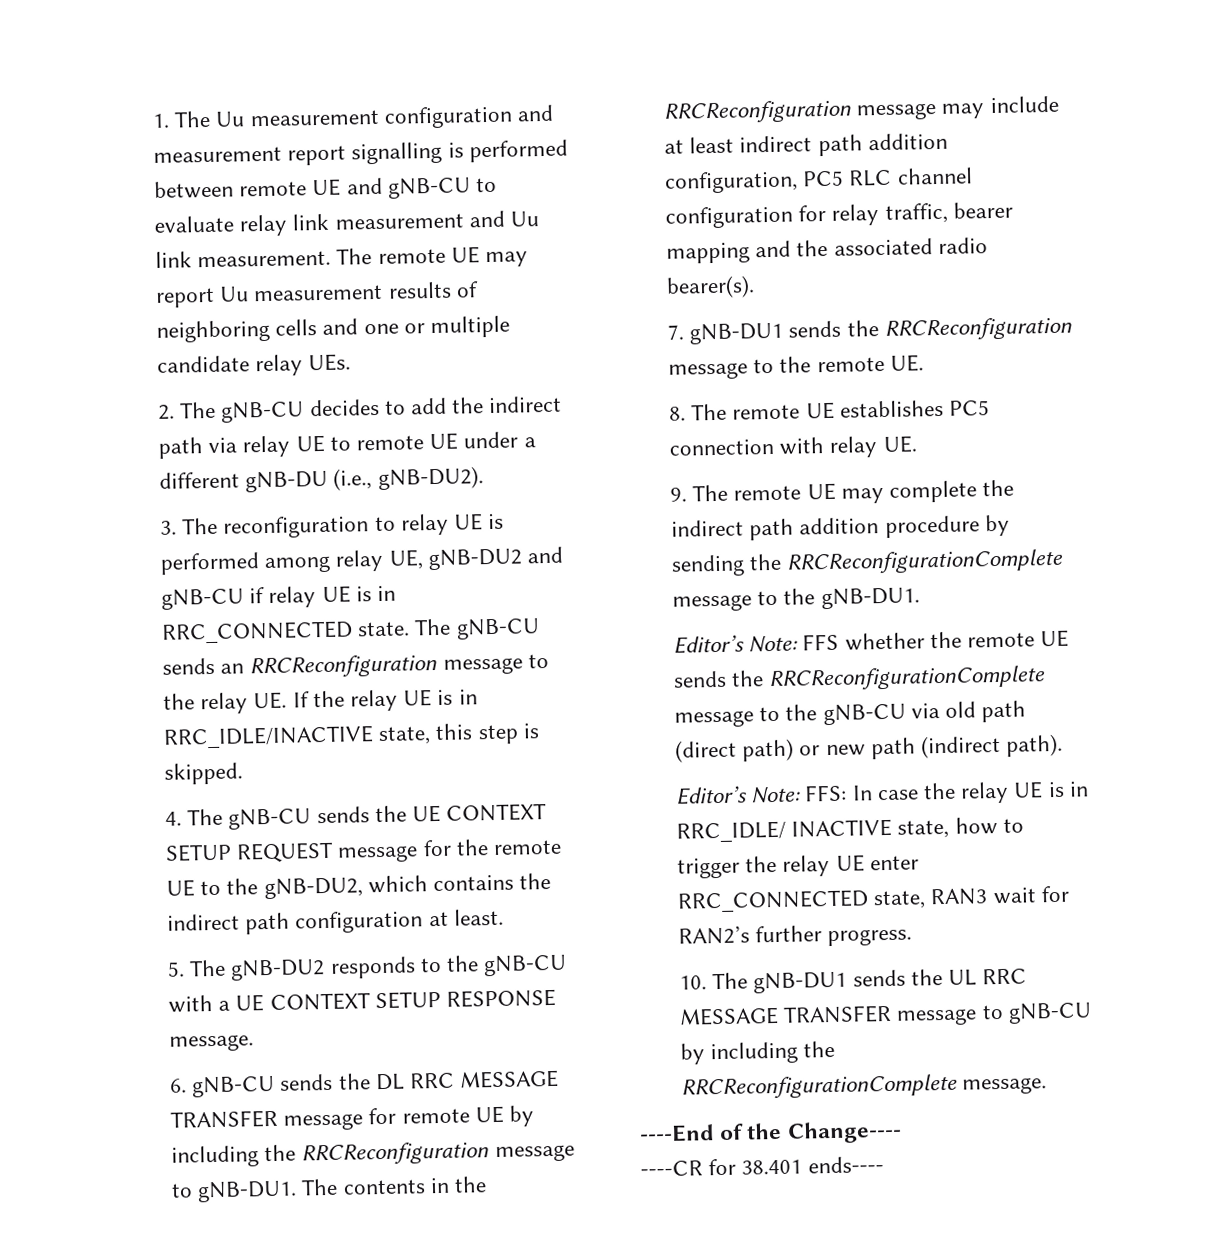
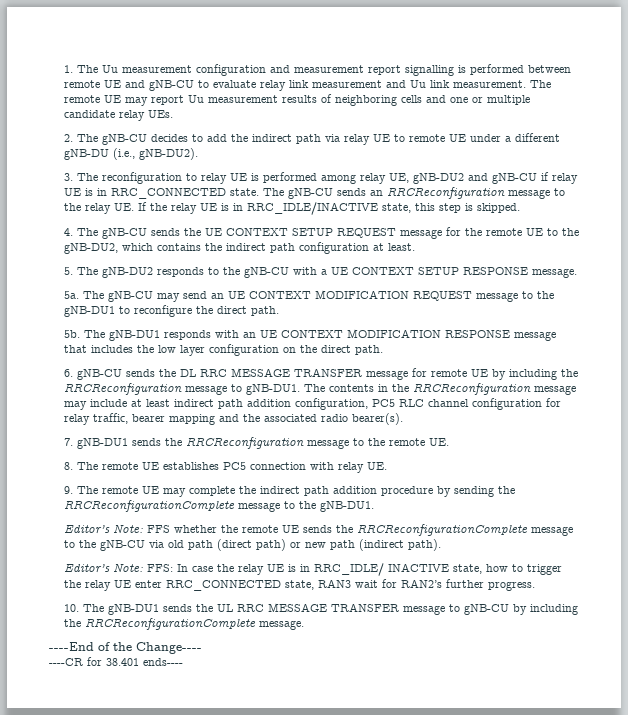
(254, 1043) none -> [64,290,555,302] [64,305,280,317] [64,329,557,341] [64,344,384,356] // 5a. The gNB-CU may send an UE CONTEXT MODIFICATION REQUEST message to the gNB-DU1 to reconfigure the direct path. // 5b. The gNB-DU1 responds with an UE CONTEXT MODIFICATION RESPONSE message that includes the low layer configuration on the direct path.

